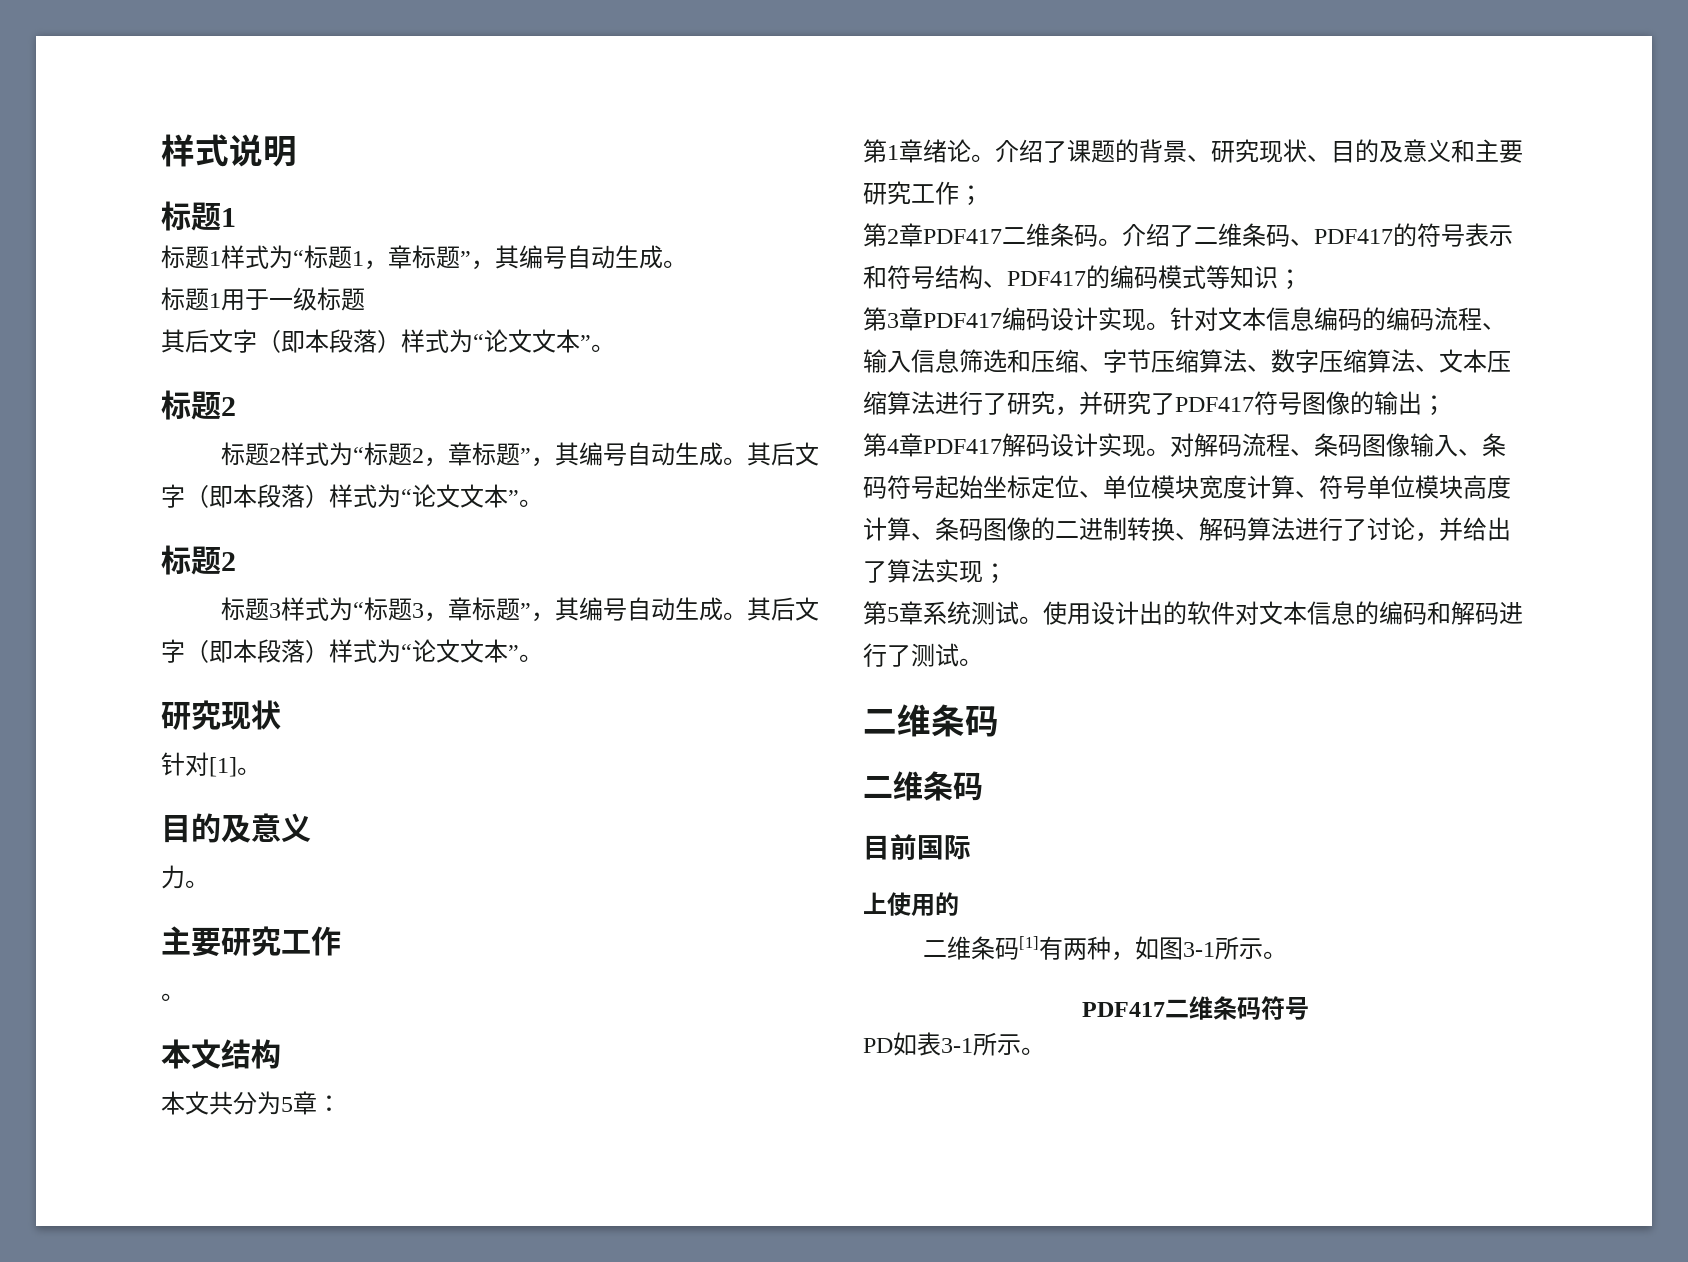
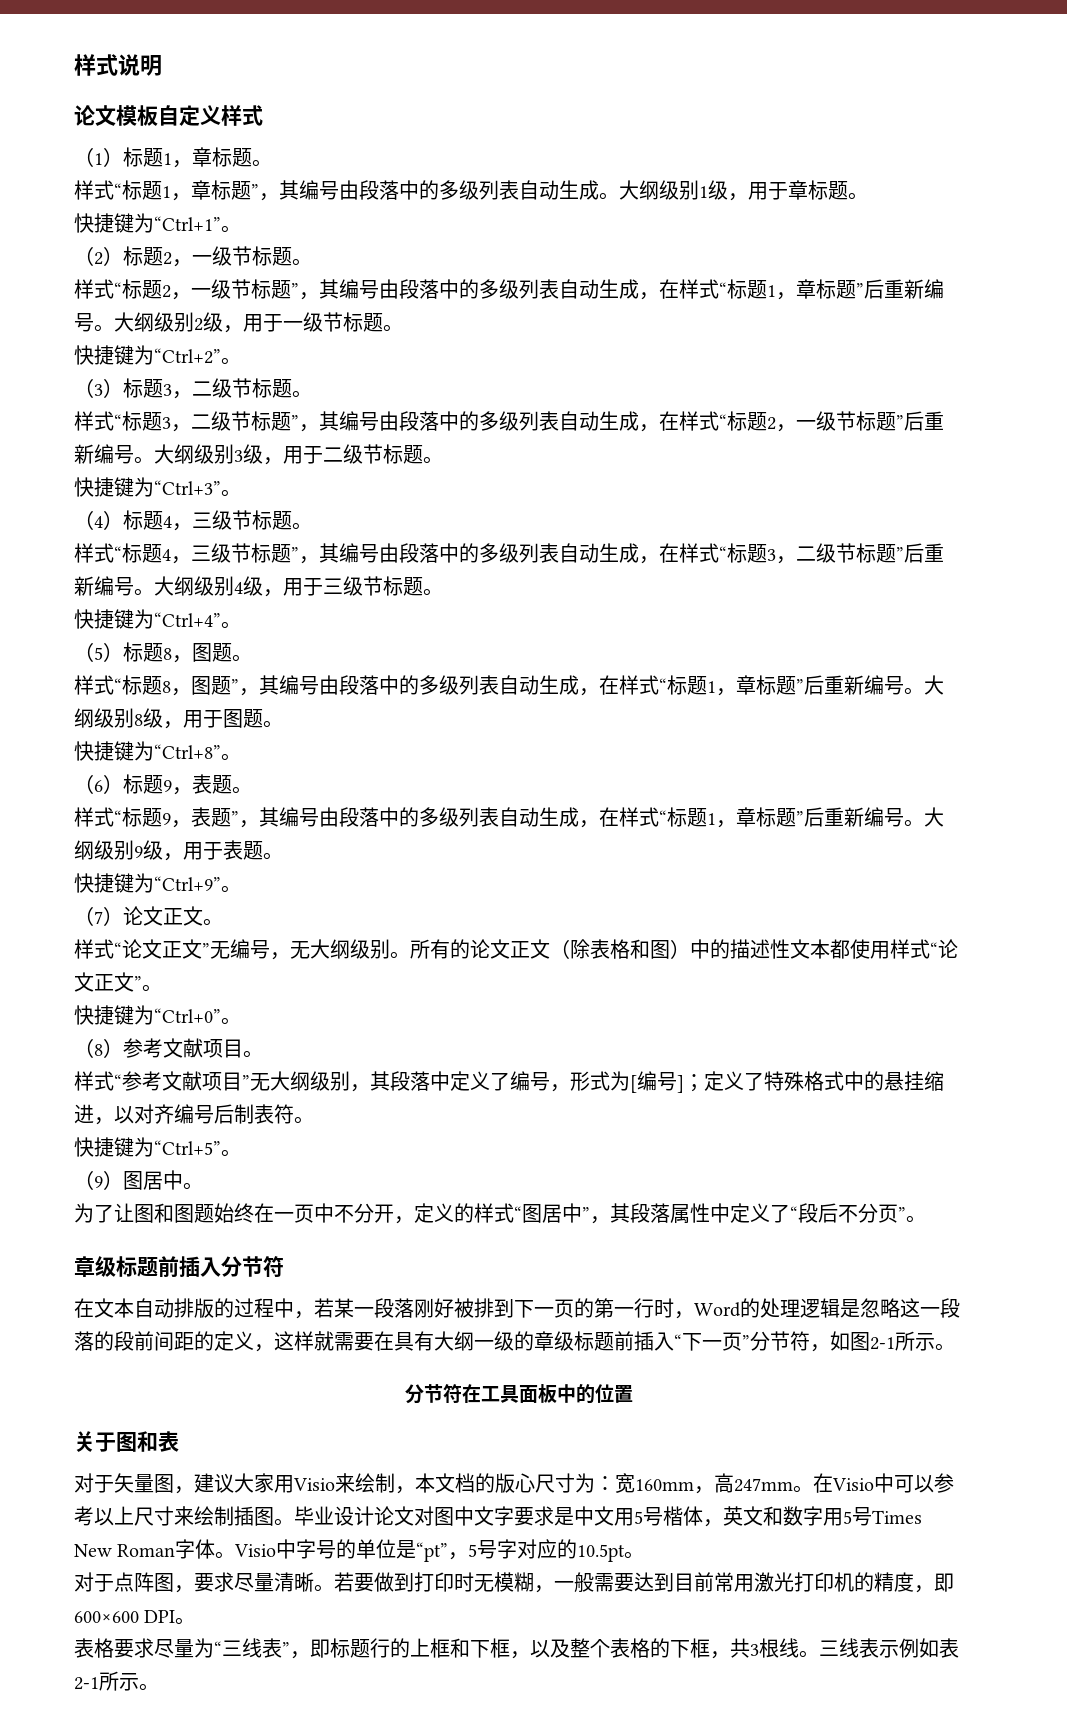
[161,201,236,231] [161,245,293,269] 标题1 // 标题1样式为 -> [74,105,263,126] [74,147,272,168] [74,180,114,200] 论文模板自定义样式 // （1）标题1，章标题。 // 样式
[567,245,687,269] [161,287,365,311] [161,329,615,353] [161,390,236,420] [221,442,820,467] [161,484,543,508] [161,545,236,575] [221,597,820,622] [161,639,543,663] [161,700,281,730] [161,752,261,777] [161,813,311,843] [161,865,209,889] [161,926,341,957] [161,993,185,1001] [161,1039,281,1069] [161,1091,341,1115] [863,139,1523,163] [863,181,983,206] [863,223,1513,247] [863,265,1302,290] [863,307,1506,331] [863,349,1511,373] [863,391,1446,416] [863,433,1506,457] [863,475,1511,499] [863,517,1511,542] [863,559,1007,584] [863,601,1523,625] [863,643,983,667] [863,704,999,737] [863,771,983,801] [863,834,971,860] [863,892,959,916] [923,936,1288,961] [1081,996,1309,1020] [863,1032,973,1056] 自动生成。 // 标题1用于一级标题 // 其后文字（即本段落）样式为“论文文本”。 // 标题2 // 标题2样式为“标题2，章标题”，其编号自动生成。其后文字（即本段落）样式为“论文文本”。 // 标题2 // 标题3样式为“标题3，章标题”，其编号自动生成。其后文字（即本段落）样式为“论文文本”。 // 研究现状 // 针对[1]。 // 目的及意义 // 力。 // 主要研究工作 // 。 // 本文结构 // 本文共分为5章： // 第1章绪论。介绍了课题的背景、研究现状、目的及意义和主要研究工作； // 第2章PDF417二维条码。介绍了二维条码、PDF417的符号表示和符号结构、PDF417的编码模式等知识； // 第3章PDF417编码设计实现。针对文本信息编码的编码流程、输入信息筛选和压缩、字节压缩算法、数字压缩算法、文本压缩算法进行了研究，并研究了PDF417符号图像的输出； // 第4章PDF417解码设计实现。对解码流程、条码图像输入、条码符号起始坐标定位、单位模块宽度计算、符号单位模块高度计算、条码图像的二进制转换、解码算法进行了讨论，并给出了算法实现； // 第5章系统测试。使用设计出的软件对文本信息的编码和解码进行了测试。 // 二维条码 // 二维条码 // 目前国际 // 上使用的 // 二维条码[1]有两种，如图3-1所示。 // PDF417二维条码符号 // PD如表3-1 -> [339,180,868,201] [74,213,241,233] [74,246,312,267] [74,279,944,300] [74,312,403,333] [74,345,241,365] [74,378,312,399] [74,411,944,432] [74,444,443,465] [74,477,241,497] [74,510,312,531] [74,543,944,564] [74,576,443,597] [74,609,241,629] [74,642,252,663] [74,675,944,696] [74,708,283,729] [74,741,241,761] [74,774,252,795] [74,807,944,828] [74,840,283,861] [74,873,241,893] [74,906,223,926] [74,939,958,960] [74,972,162,992] [74,1005,241,1025] [74,1038,263,1058] [74,1071,944,1093] [74,1104,314,1125] [74,1137,241,1157] [74,1170,203,1190] [74,1203,926,1224] [74,1256,284,1278] [74,1298,960,1319] [74,1331,955,1352] [404,1384,633,1404] [74,1431,179,1452] [74,1473,954,1494] [74,1506,922,1527] [74,1539,645,1562] [74,1572,954,1593] [74,1610,196,1625] [74,1638,959,1659] [74,1677,99,1690] 由段落中的多级列表自动生成。大纲级别1级，用于章标题。 // 快捷键为“Ctrl+1”。 // （2）标题2，一级节标题。 // 样式“标题2，一级节标题”，其编号由段落中的多级列表自动生成，在样式“标题1，章标题”后重新编号。大纲级别2级，用于一级节标题。 // 快捷键为“Ctrl+2”。 // （3）标题3，二级节标题。 // 样式“标题3，二级节标题”，其编号由段落中的多级列表自动生成，在样式“标题2，一级节标题”后重新编号。大纲级别3级，用于二级节标题。 // 快捷键为“Ctrl+3”。 // （4）标题4，三级节标题。 // 样式“标题4，三级节标题”，其编号由段落中的多级列表自动生成，在样式“标题3，二级节标题”后重新编号。大纲级别4级，用于三级节标题。 // 快捷键为“Ctrl+4”。 // （5）标题8，图题。 // 样式“标题8，图题”，其编号由段落中的多级列表自动生成，在样式“标题1，章标题”后重新编号。大纲级别8级，用于图题。 // 快捷键为“Ctrl+8”。 // （6）标题9，表题。 // 样式“标题9，表题”，其编号由段落中的多级列表自动生成，在样式“标题1，章标题”后重新编号。大纲级别9级，用于表题。 // 快捷键为“Ctrl+9”。 // （7）论文正文。 // 样式“论文正文”无编号，无大纲级别。所有的论文正文（除表格和图）中的描述性文本都使用样式“论文正文”。 // 快捷键为“Ctrl+0”。 // （8）参考文献项目。 // 样式“参考文献项目”无大纲级别，其段落中定义了编号，形式为[编号]；定义了特殊格式中的悬挂缩进，以对齐编号后制表符。 // 快捷键为“Ctrl+5”。 // （9）图居中。 // 为了让图和图题始终在一页中不分开，定义的样式“图居中”，其段落属性中定义了“段后不分页”。 // 章级标题前插入分节符 // 在文本自动排版的过程中，若某一段落刚好被排到下一页的第一行时，Word的处理逻辑是忽略这一段落的段前间距的定义，这样就需要在具有大纲一级的章级标题前插入“下一页”分节符，如图2-1所示。 // 分节符在工具面板中的位置 // 关于图和表 // 对于矢量图，建议大家用Visio来绘制，本文档的版心尺寸为：宽160mm，高247mm。在Visio中可以参考以上尺寸来绘制插图。毕业设计论文对图中文字要求是中文用5号楷体，英文和数字用5号Times New Roman字体。Visio中字号的单位是“pt”，5号字对应的10.5pt。 // 对于点阵图，要求尽量清晰。若要做到打印时无模糊，一般需要达到目前常用激光打印机的精度，即600×600 DPI。 // 表格要求尽量为“三线表”，即标题行的上框和下框，以及整个表格的下框，共3根线。三线表示例如表2-1

